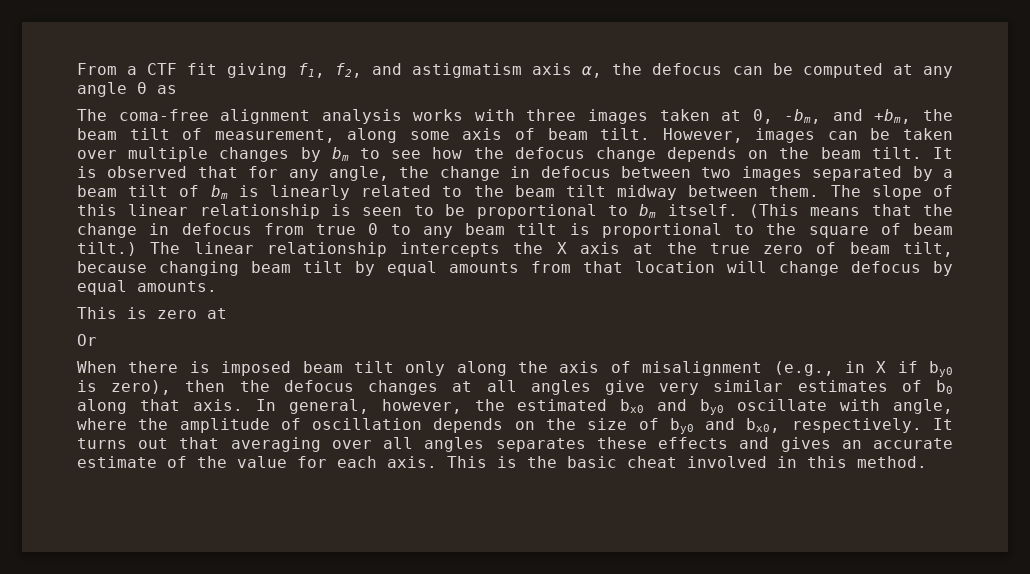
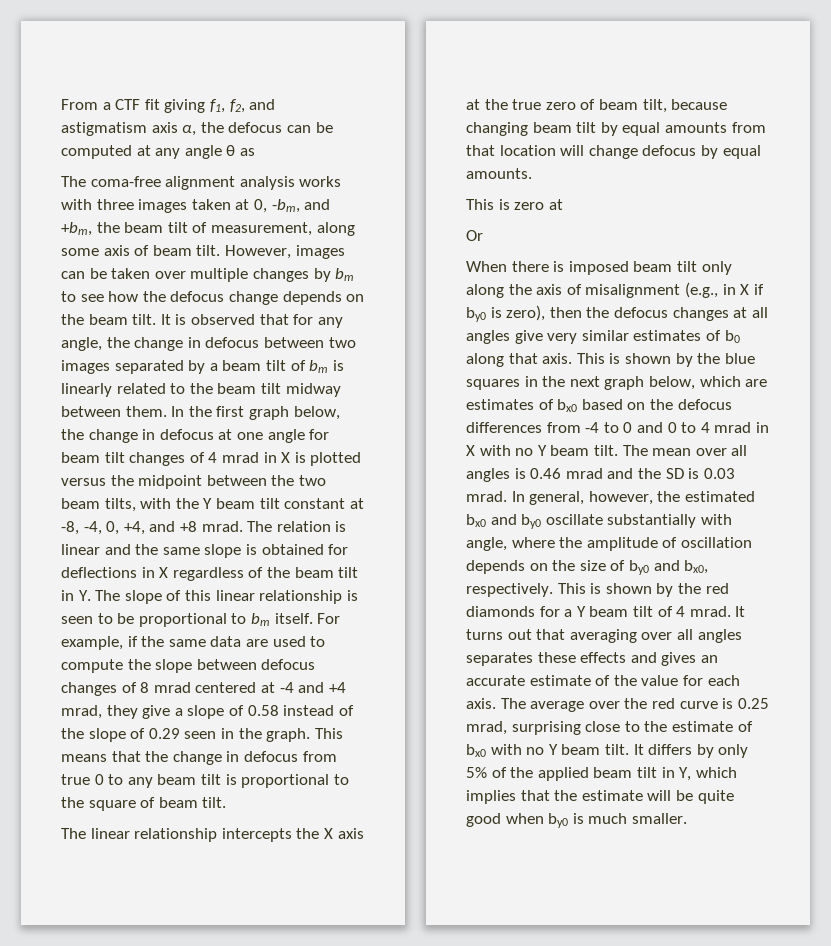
(820, 191) none -> [171,406,340,420] [61,429,330,443] [61,452,362,466] [61,475,326,489] [61,498,364,512] [61,521,347,535] [61,544,349,558] [61,567,359,581] [61,590,91,601] In the first graph below, the change in defocus at one angle for beam tilt changes of 4 mrad in X is plotted versus the midpoint between the two beam tilts, with the Y beam tilt constant at -8, -4, 0, +4, and +8 mrad. The relation is linear and the same slope is obtained for deflections in X regardless of the beam tilt in Y.
[748,204,799,218] (This -> [317,613,341,624] [61,636,326,650] [61,659,316,673] [61,682,346,696] [61,705,354,719] [61,728,343,742] For example, if the same data are used to compute the slope between defocus changes of 8 mrad centered at -4 and +4 mrad, they give a slope of 0.58 instead of the slope of 0.29 seen in the graph. This
[77,242,137,256] tilt.) -> [202,797,227,808] tilt. //
(243, 405) none -> [576,353,755,367] [466,376,768,390] [466,399,732,412] [466,422,769,433] [466,445,748,456] [466,468,735,482] [466,491,507,502] This is shown by the blue squares in the next graph below, which are estimates of bx0 based on the defocus differences from -4 to 0 and 0 to 4 mrad in X with no Y beam tilt. The mean over all angles is 0.46 mrad and the SD is 0.03 mrad.
(828, 405) none -> [607,514,697,528] substantially
(922, 425) none -> [557,583,729,597] [466,606,731,617] This is shown by the red diamonds for a Y beam tilt of 4 mrad.
[447,456,927,468] This is the basic cheat involved in this method. -> [500,698,769,712] [466,721,753,735] [466,744,749,758] [466,767,737,781] [466,790,734,804] [466,813,687,828] The average over the red curve is 0.25 mrad, surprising close to the estimate of bx0 with no Y beam tilt. It differs by only 5% of the applied beam tilt in Y, which implies that the estimate will be quite good when by0 is much smaller.

